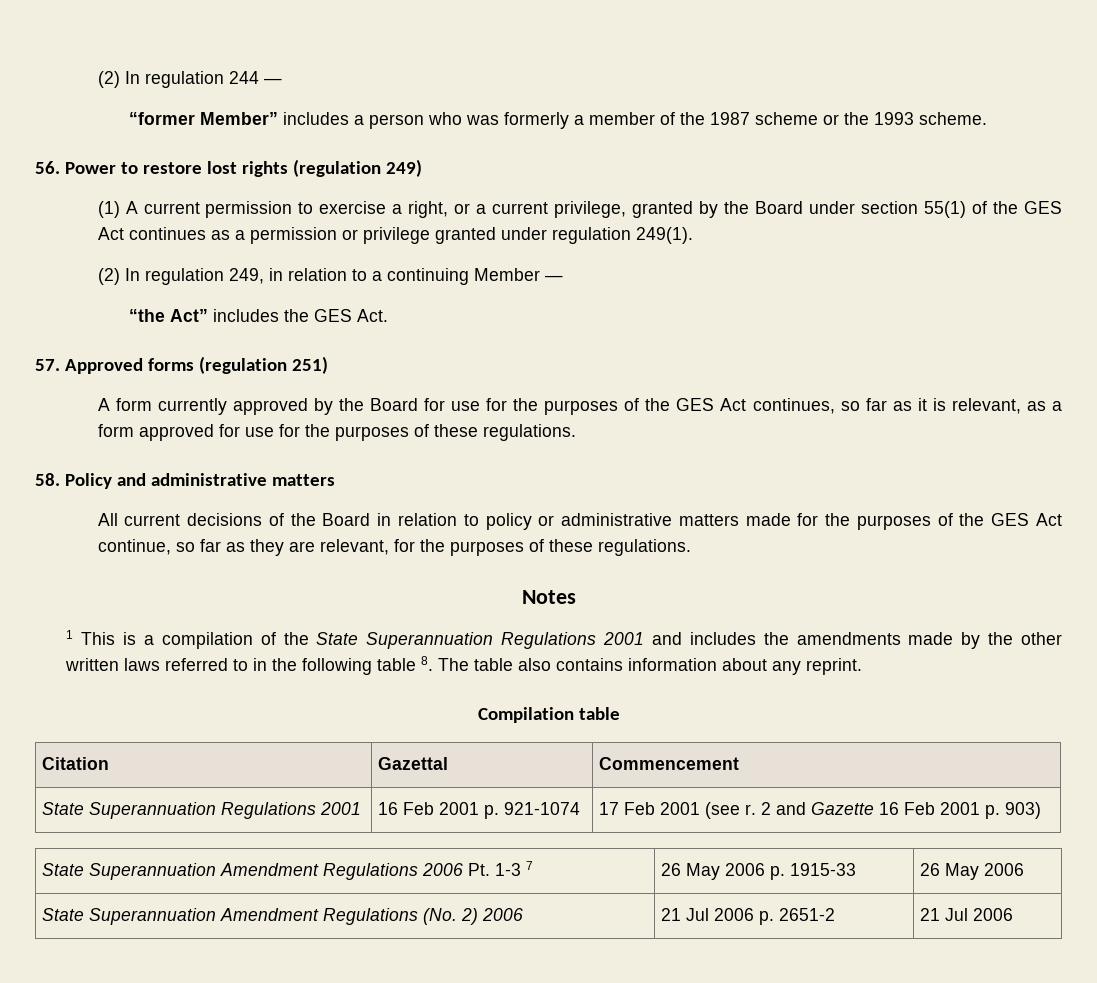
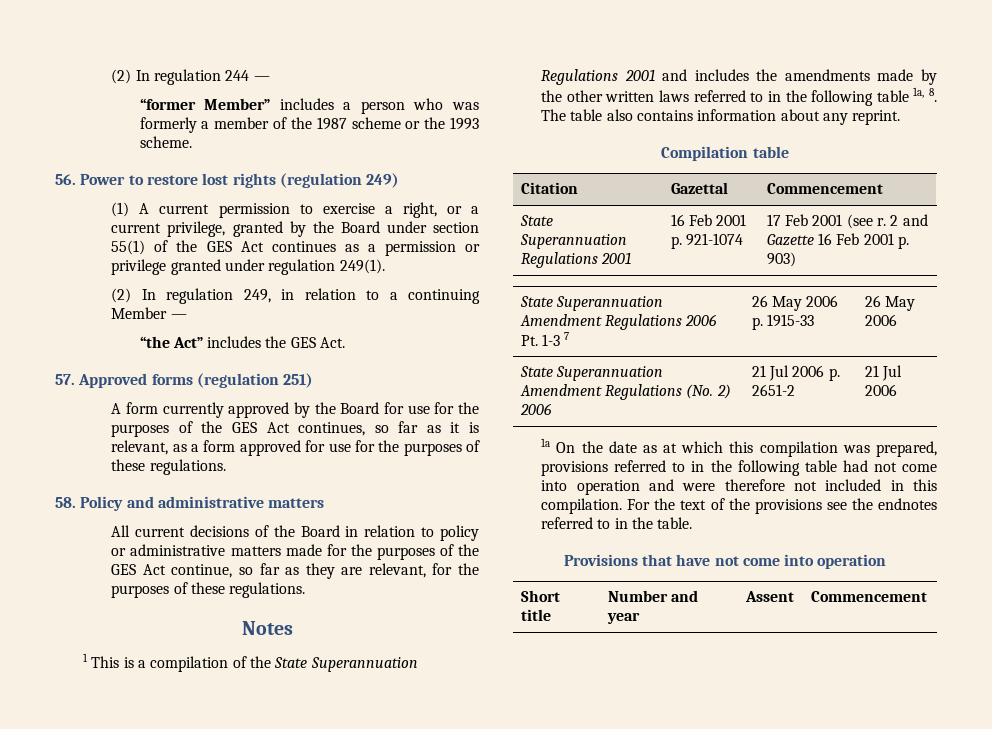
(417, 664) none -> [913,87,925,98] 1a,
(1014, 914) none -> [541,438,937,457] [541,460,937,476] [541,479,938,495] [541,498,937,514] [541,517,693,529] [563,554,887,569] [520,590,560,602] [520,609,551,621] [607,590,699,602] [606,612,640,624] [744,591,794,602] [810,591,927,602] // 1a On the date as at which this compilation was prepared, provisions referred to in the following table had not come into operation and were therefore not included in this compilation. For the text of the provisions see the endnotes referred to in the table. // Provisions that have not come into operation // Short title | Number and year | Assent | Commencement

